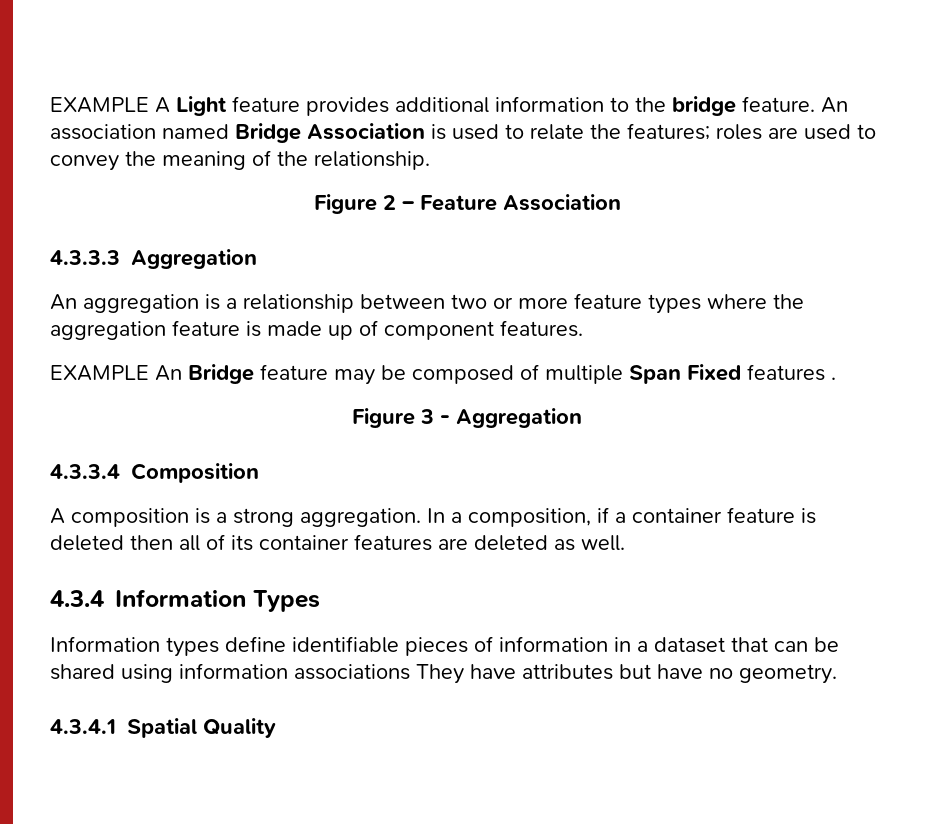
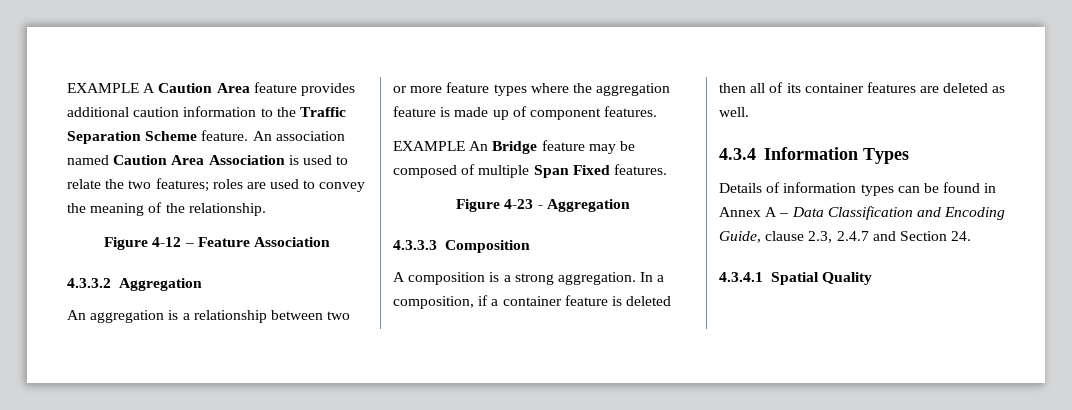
[176,96,227,116] Light -> [158,83,250,93] Caution Area
(489, 105) none -> [133,107,180,117] caution
[672,96,736,116] bridge -> [299,107,346,117] [67,131,198,144] Traffic Separation Scheme
[235,123,301,143] Bridge -> [113,155,205,165] Caution Area
(621, 131) none -> [128,180,152,189] two
[382,195,396,210] 2 -> [152,237,182,247] 4-12
[50,250,120,265] 4.3.3.3 -> [67,278,111,288] 4.3.3.2
[747,364,836,381] [352,408,434,428] features . // Figure 3 -> [613,164,667,175] [456,199,534,212] features. // Figure 4-23
[50,464,120,479] 4.3.3.4 -> [393,240,437,250] 4.3.3.3
[50,636,839,657] [50,663,837,684] Information types define identifiable pieces of information in a dataset that can be shared using information associations They have attributes but have no geometry. -> [719,182,997,196] [719,206,1006,220] [719,231,972,243] Details of information types can be found in Annex A – Data Classification and Encoding Guide, clause 2.3, 2.4.7 and Section 24.

